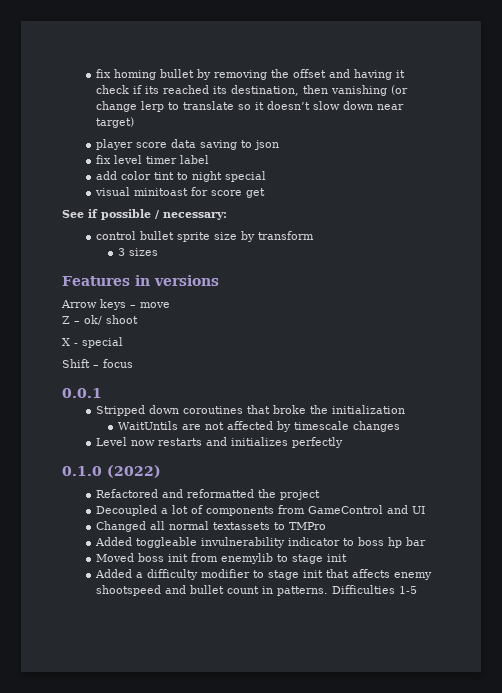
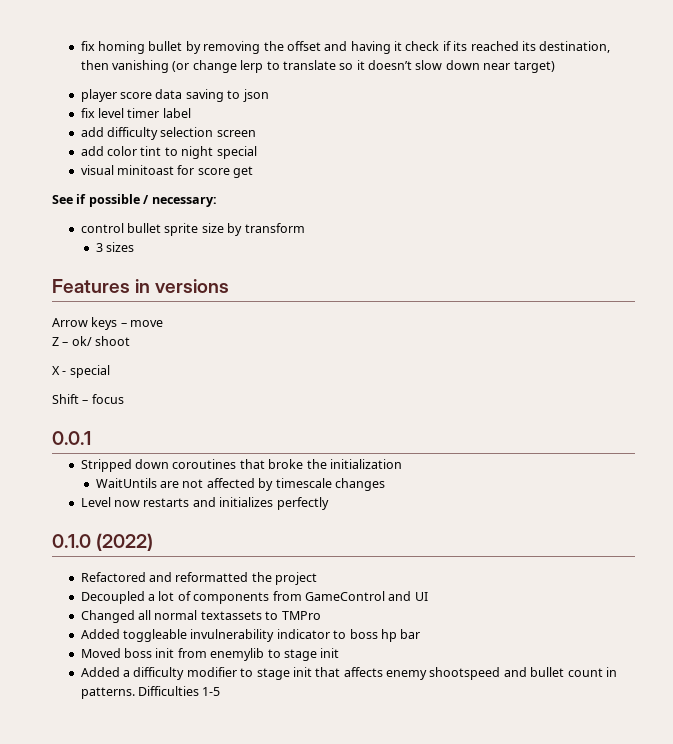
(209, 159) none -> [80,127,256,140] // add difficulty selection screen

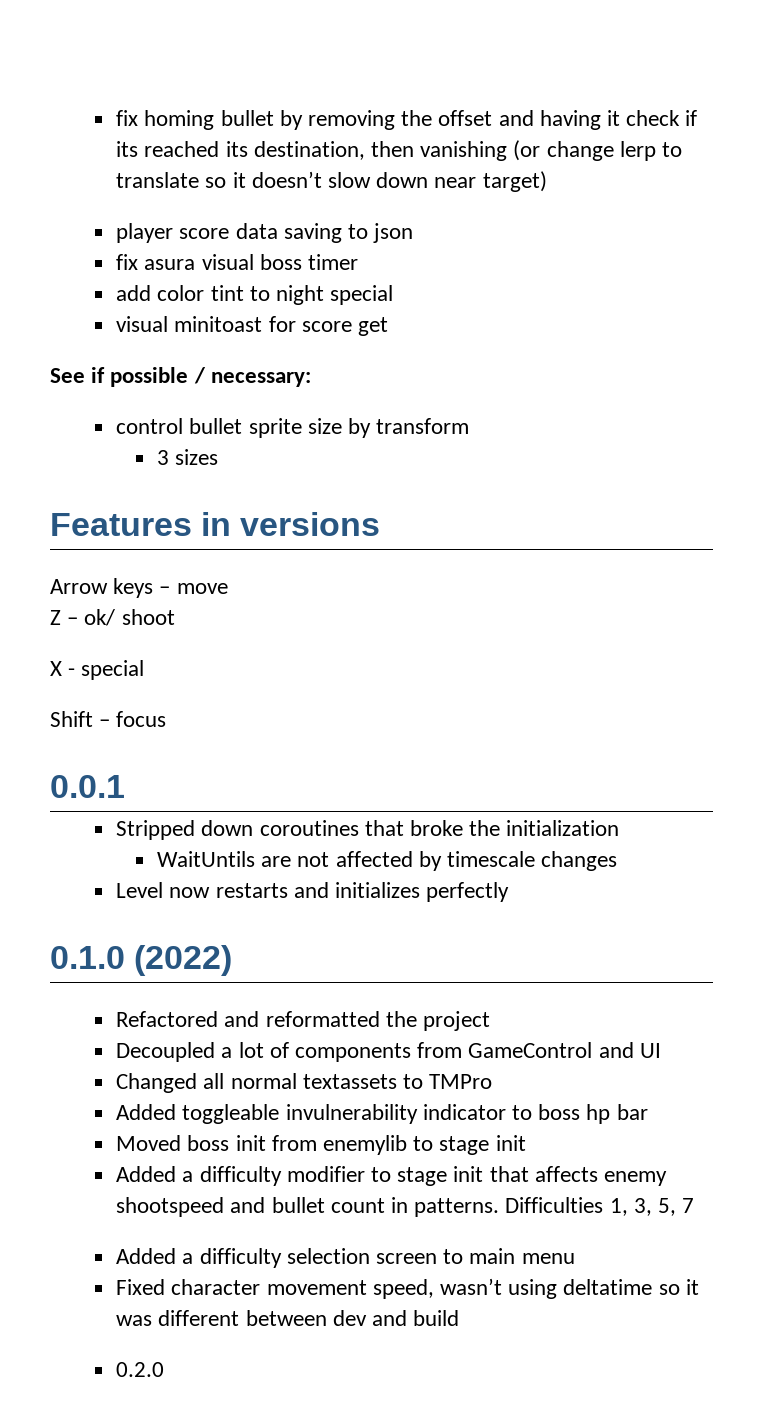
[98,108,191,118] [80,127,256,140] level timer label // add difficulty selection screen -> [144,254,358,270] asura visual boss timer
[202,687,221,696] 1-5 -> [609,1198,695,1216] [116,1248,575,1268] [116,1278,699,1299] [116,1310,460,1326] [116,1362,165,1377] 1, 3, 5, 7 // Added a difficulty selection screen to main menu // Fixed character movement speed, wasn’t using deltatime so it was different between dev and build // 0.2.0

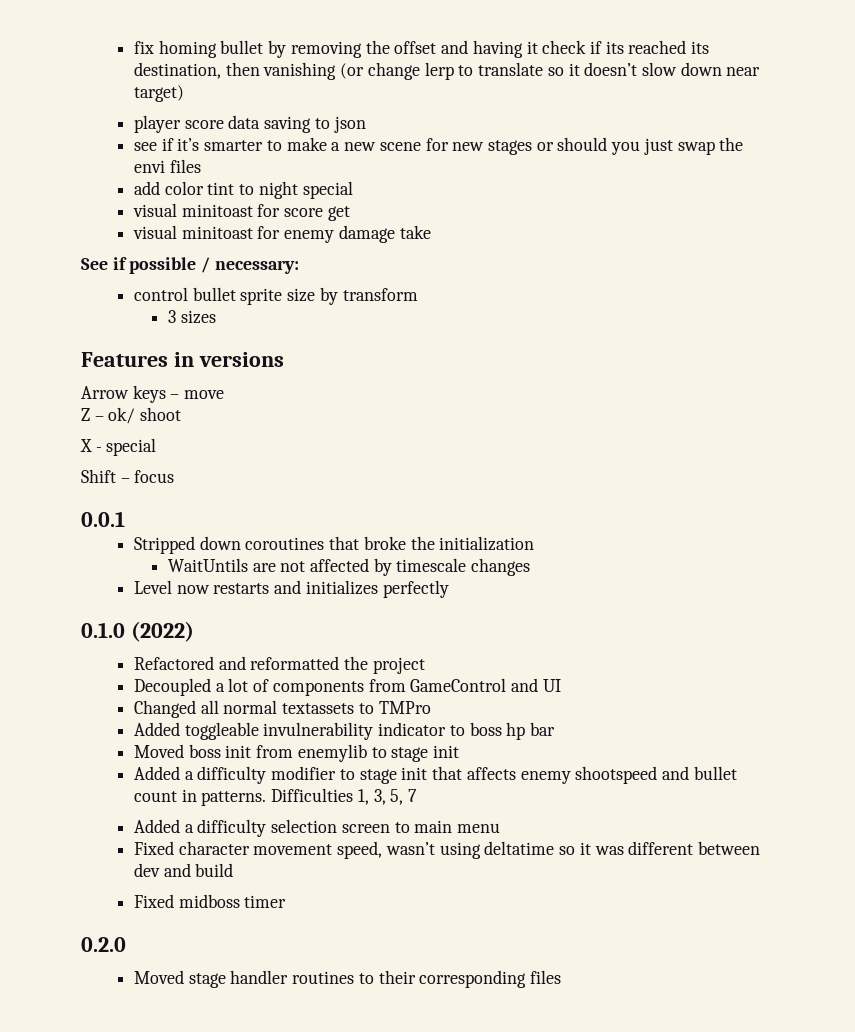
[116,254,358,270] fix asura visual boss timer -> [134,137,744,155] [134,159,201,173] see if it’s smarter to make a new scene for new stages or should you just swap the envi files
(388, 326) none -> [133,225,431,243] // visual minitoast for enemy damage take
[116,1362,165,1377] 0.2.0 -> [134,894,287,908] [81,937,126,952] [134,970,562,988] Fixed midboss timer // 0.2.0 // Moved stage handler routines to their corresponding files

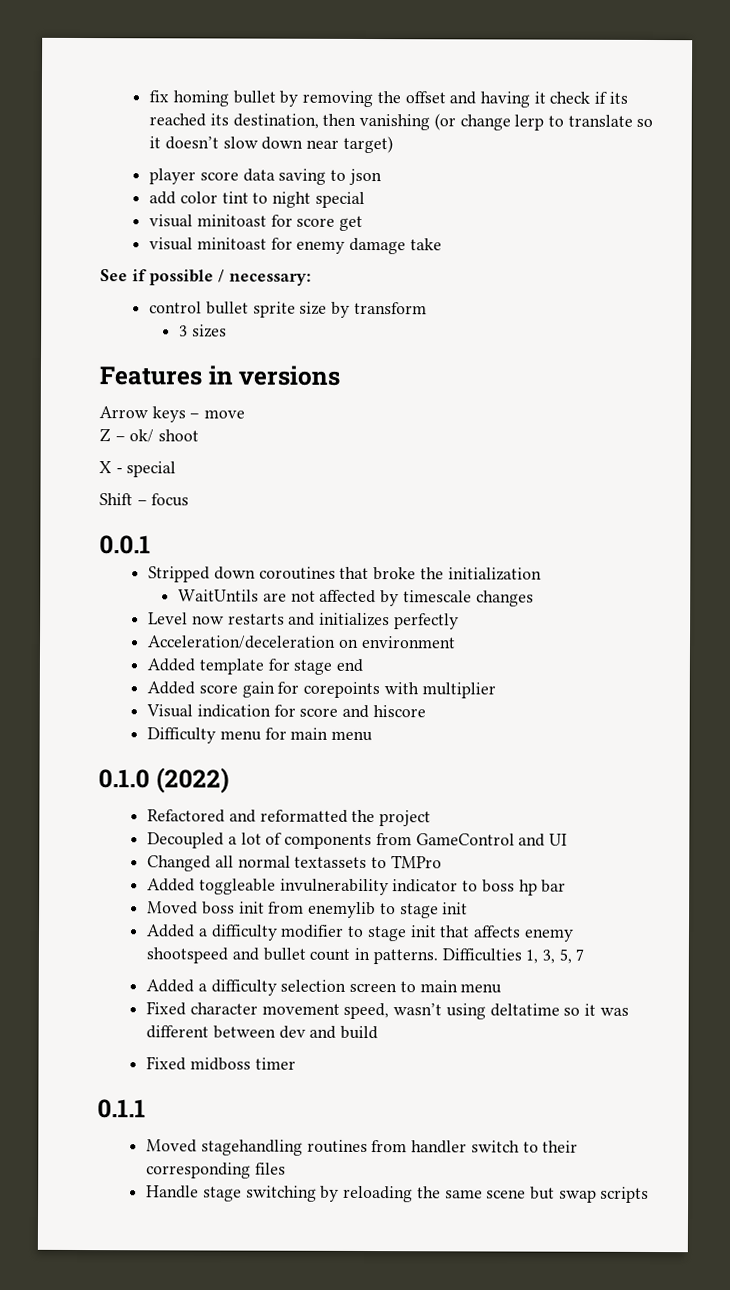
[134,137,744,155] [134,159,201,173] // see if it’s smarter to make a new scene for new stages or should you just swap the envi files -> (382, 177) none
(449, 589) none -> [147,635,456,649] [147,658,364,675] [147,681,496,699] [146,704,426,719] [147,727,374,744] // Acceleration/deceleration on environment // Added template for stage end // Added score gain for corepoints with multiplier // Visual indication for score and hiscore // Difficulty menu for main menu
[81,937,126,952] [134,970,355,988] 0.2.0 // Moved stage handler routines -> [97,1099,146,1119] [146,1139,520,1156] 0.1.1 // Moved stagehandling routines from handler switch
(562, 977) none -> [146,1185,650,1203] // Handle stage switching by reloading the same scene but swap scripts

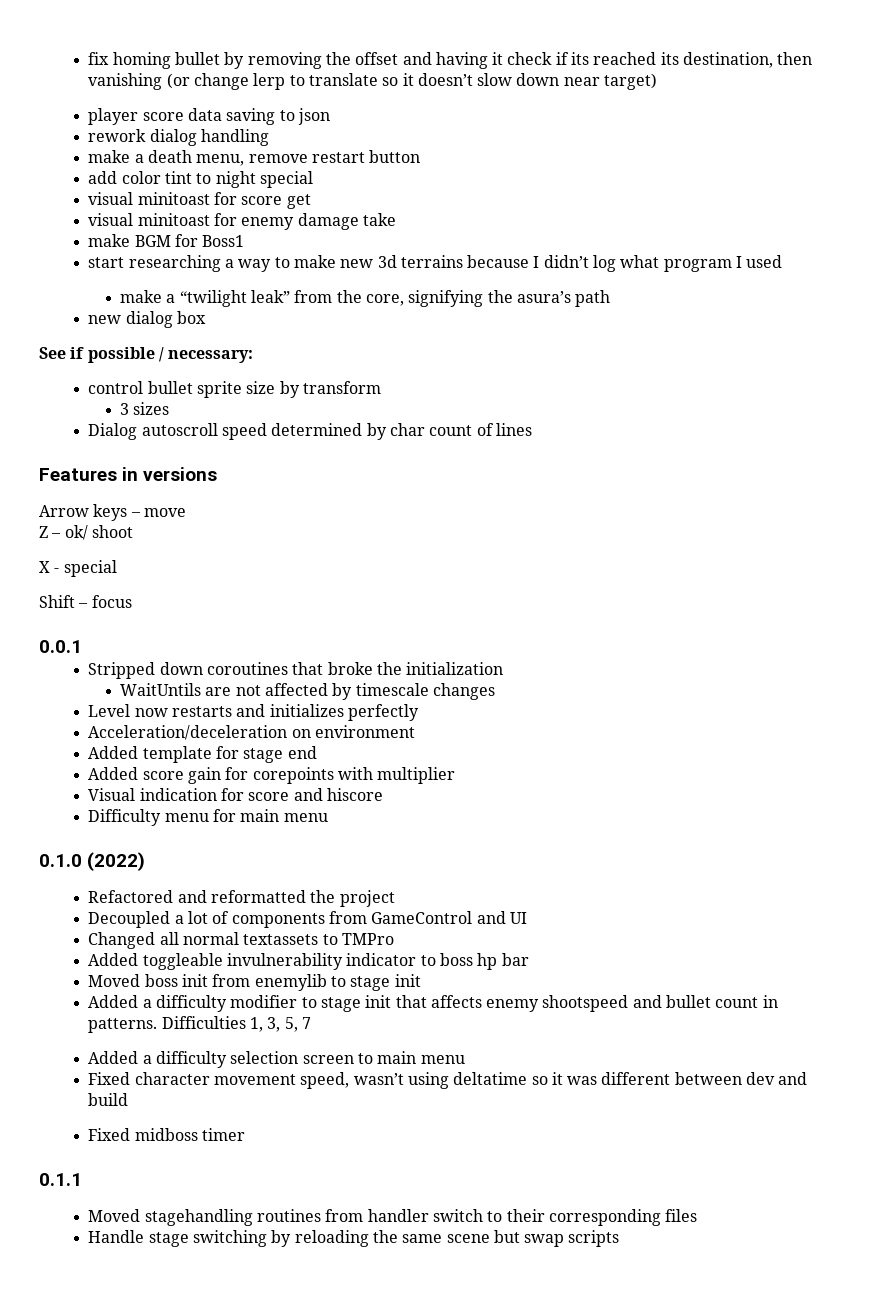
(382, 177) none -> [88,129,269,146] [88,150,421,166] // rework dialog handling // make a death menu, remove restart button
(442, 244) none -> [88,234,245,247] [88,255,783,272] [119,290,611,307] [88,311,206,328] // make BGM for Boss1 // start researching a way to make new 3d terrains because I didn’t log what program I used // make a “twilight leak” from the core, signifying the asura’s path // new dialog box
(227, 331) none -> [88,423,532,440] // Dialog autoscroll speed determined by char count of lines

